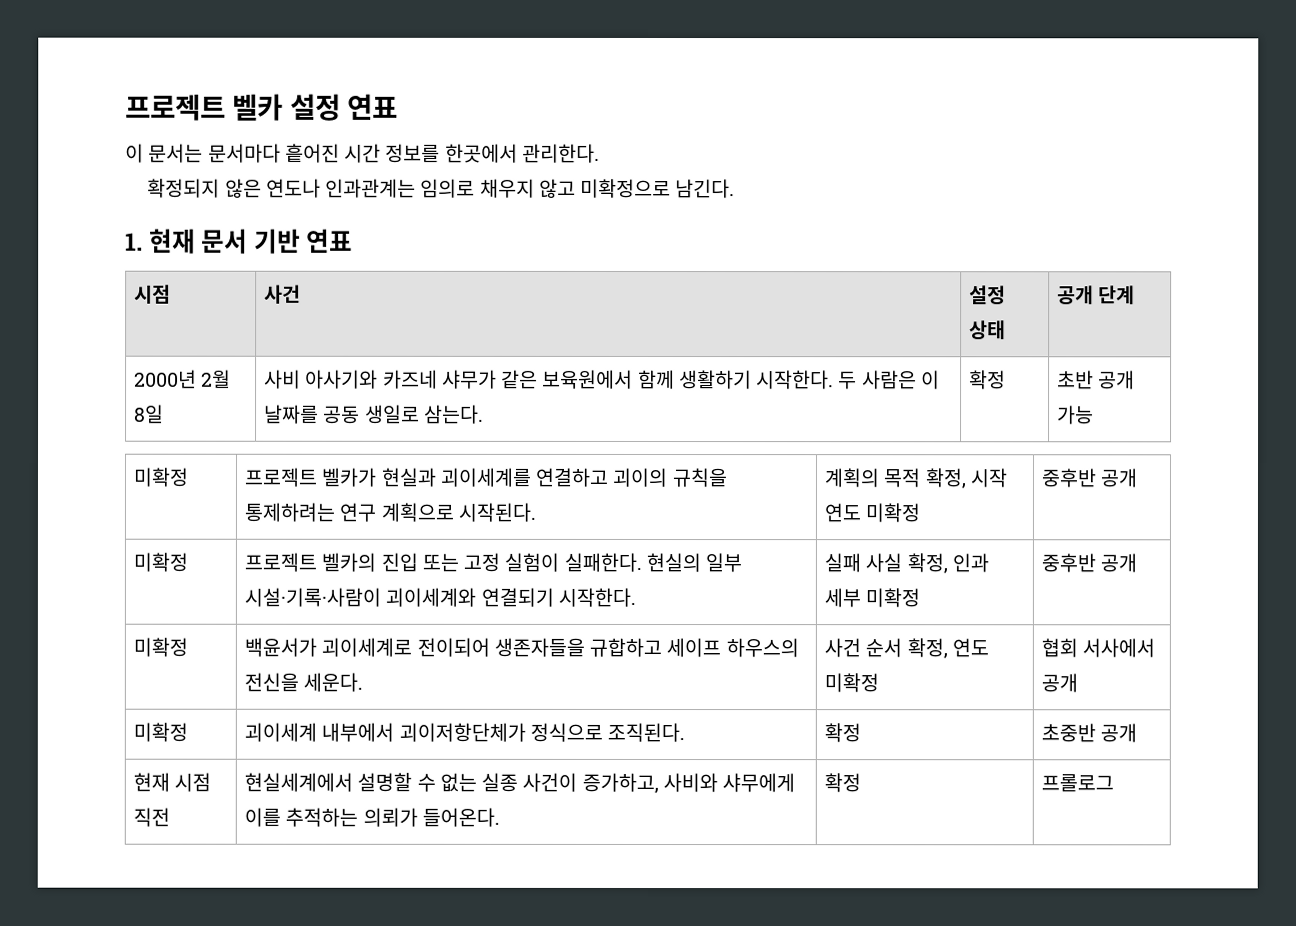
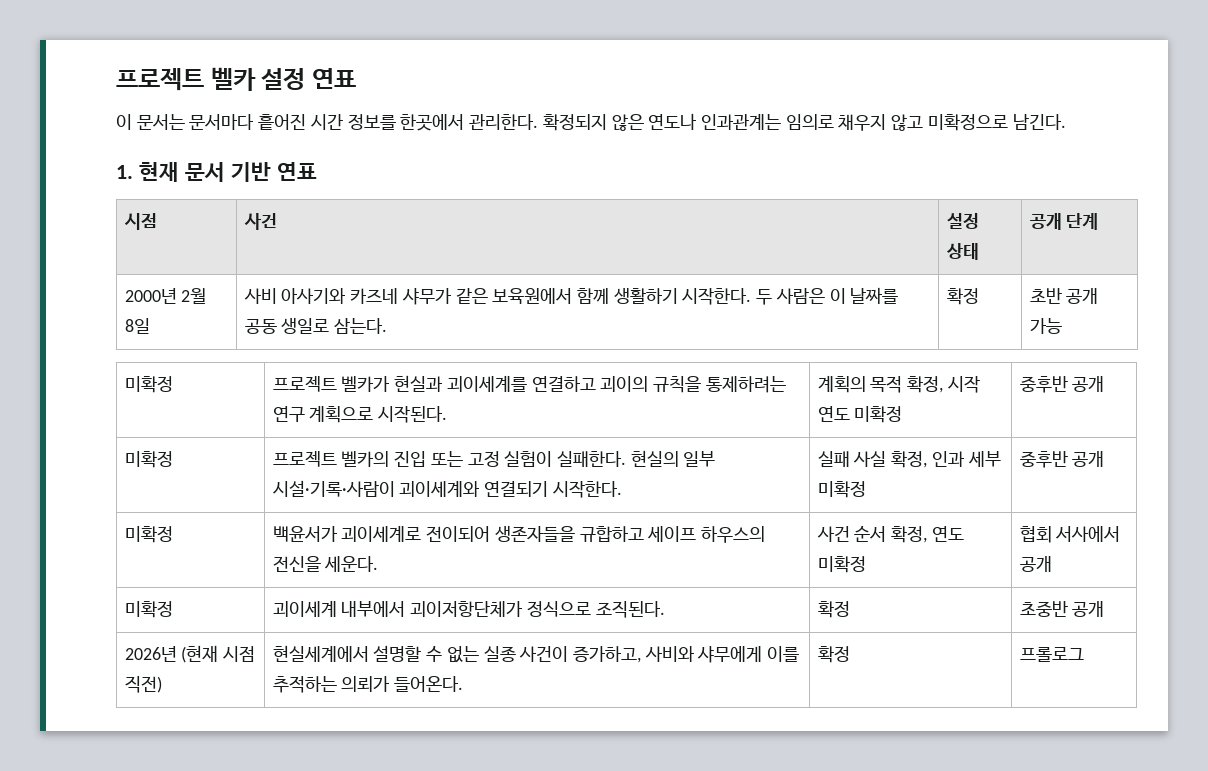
(600, 153) // -> (539, 122) none
[133,772,212,792] [133,807,171,827] 현재 시점 직전 -> [124,645,256,663] [124,676,162,693] 2026년 (현재 시점 직전)

